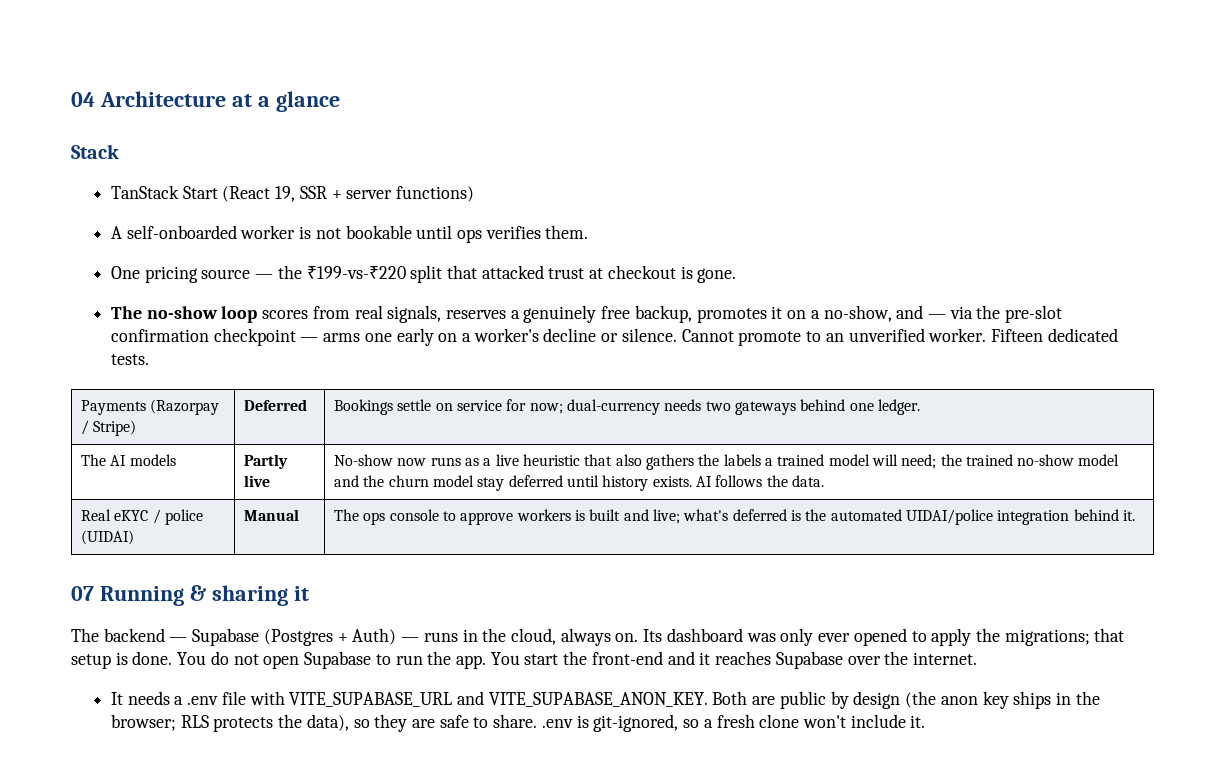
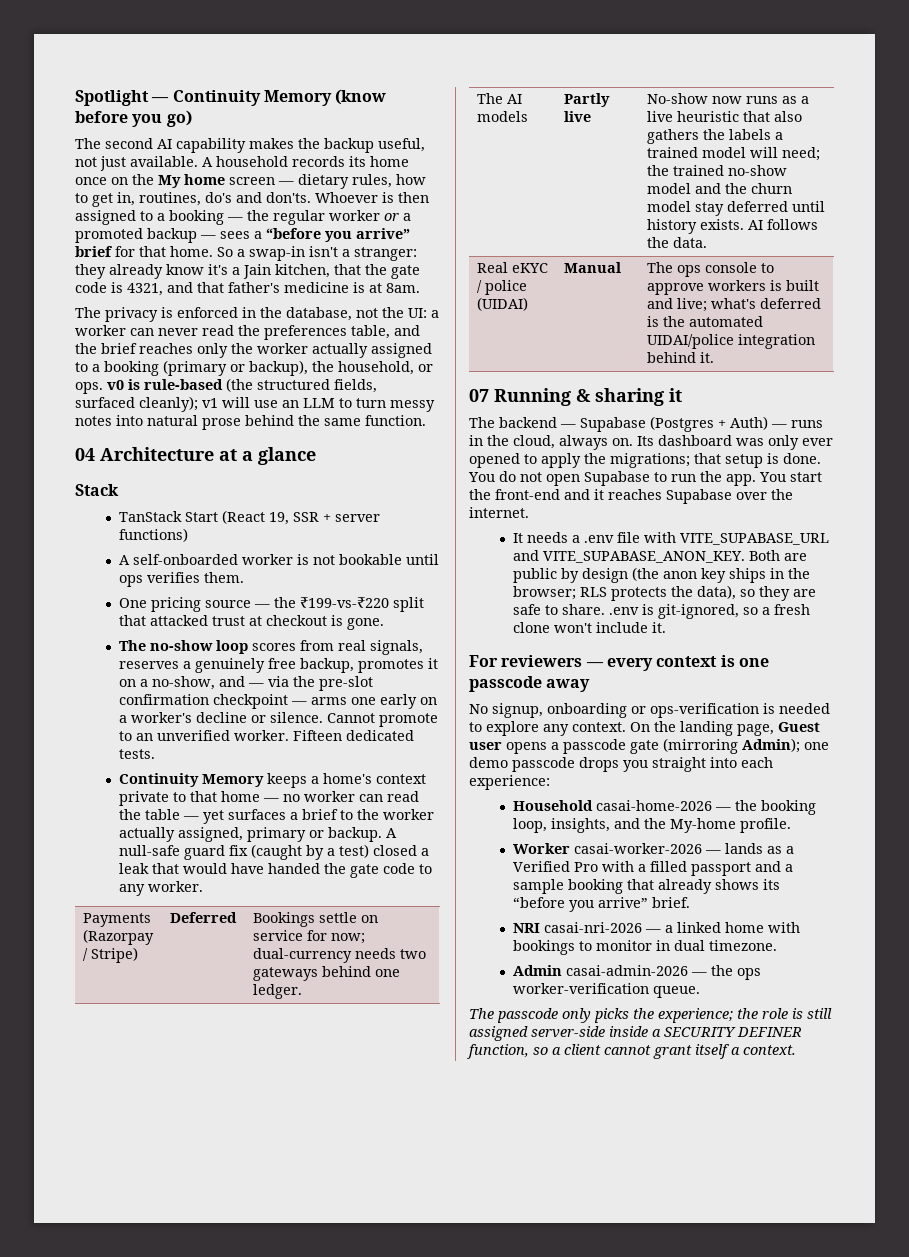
(71, 99) none -> [75,89,387,106] [75,110,192,127] [75,138,425,153] [75,156,409,171] [75,174,426,189] [75,192,429,207] [75,210,411,225] [75,228,410,243] [75,246,417,261] [75,264,420,279] [75,282,420,296] [75,307,439,322] [75,325,420,340] [75,343,432,358] [75,360,433,376] [75,378,377,394] [75,396,435,412] [75,415,426,430] Spotlight — Continuity Memory (know before you go) // The second AI capability makes the backup useful, not just available. A household records its home once on the My home screen — dietary rules, how to get in, routines, do's and don'ts. Whoever is then assigned to a booking — the regular worker or a promoted backup — sees a “before you arrive” brief for that home. So a swap-in isn't a stranger: they already know it's a Jain kitchen, that the gate code is 4321, and that father's medicine is at 8am. // The privacy is enforced in the database, not the UI: a worker can never read the preferences table, and the brief reaches only the worker actually assigned to a booking (primary or backup), the household, or ops. v0 is rule-based (the structured fields, surfaced cleanly); v1 will use an LLM to turn messy notes into natural prose behind the same function. //
(149, 359) none -> [118,773,426,788] [118,791,419,806] [118,809,434,824] [118,827,397,842] [118,844,429,860] [118,863,432,878] [118,881,203,896] // Continuity Memory keeps a home's context private to that home — no worker can read the table — yet surfaces a brief to the worker actually assigned, primary or backup. A null-safe guard fix (caught by a test) closed a leak that would have handed the gate code to any worker.
(926, 721) none -> [469,655,769,671] [469,676,591,692] [469,703,830,718] [469,721,820,736] [469,738,829,754] [469,757,773,772] [469,775,550,790] [512,800,816,815] [512,818,791,833] [512,843,794,854] [512,861,793,876] [512,879,780,894] [512,897,690,912] [512,922,800,933] [512,940,777,955] [512,965,761,980] [512,983,700,998] [469,1008,832,1023] [469,1026,802,1041] [466,1044,796,1059] // For reviewers — every context is one passcode away // No signup, onboarding or ops-verification is needed to explore any context. On the landing page, Guest user opens a passcode gate (mirroring Admin); one demo passcode drops you straight into each experience: // Household casai-home-2026 — the booking loop, insights, and the My-home profile. // Worker casai-worker-2026 — lands as a Verified Pro with a filled passport and a sample booking that already shows its “before you arrive” brief. // NRI casai-nri-2026 — a linked home with bookings to monitor in dual timezone. // Admin casai-admin-2026 — the ops worker-verification queue. // The passcode only picks the experience; the role is still assigned server-side inside a SECURITY DEFINER function, so a client cannot grant itself a context.

